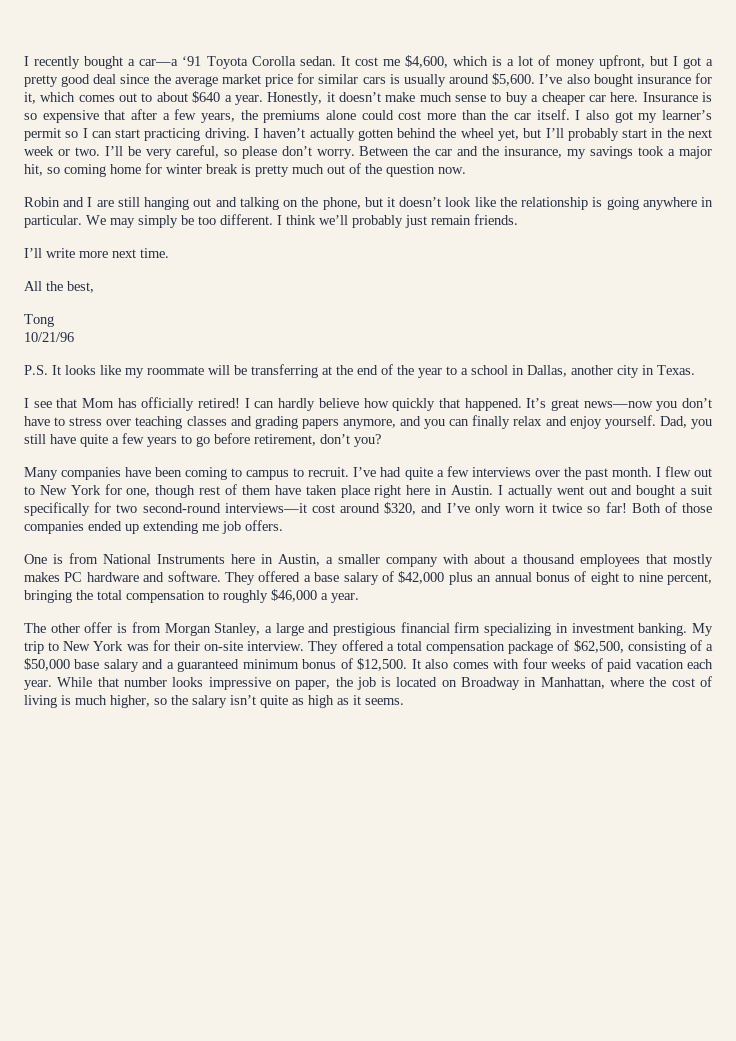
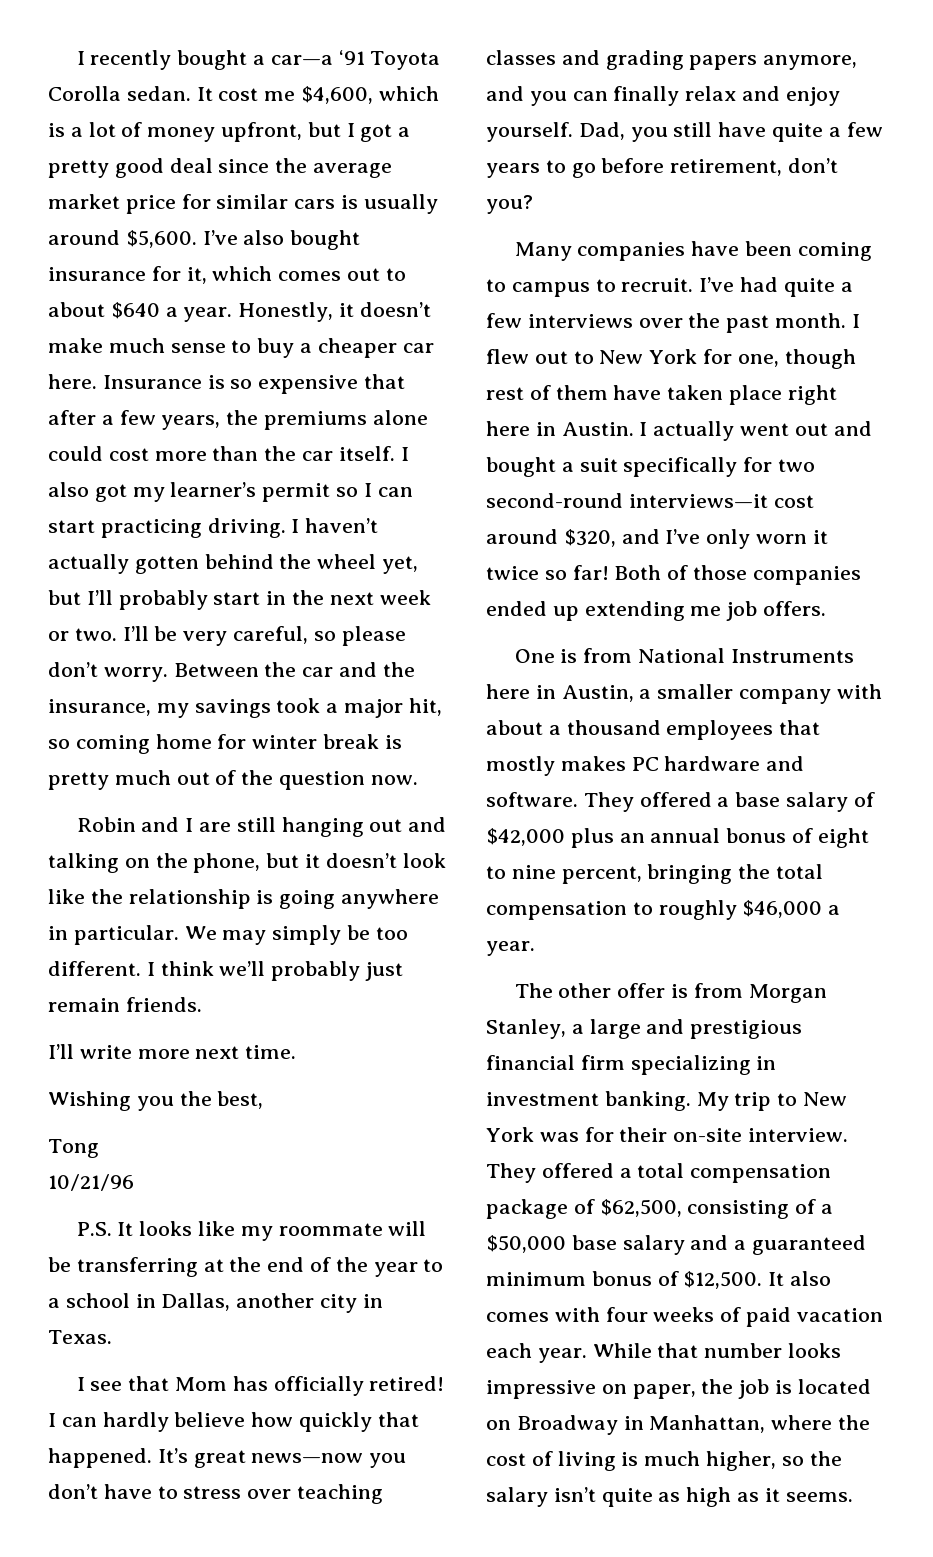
[24,281,42,291] All -> [48,1091,174,1111] Wishing you

